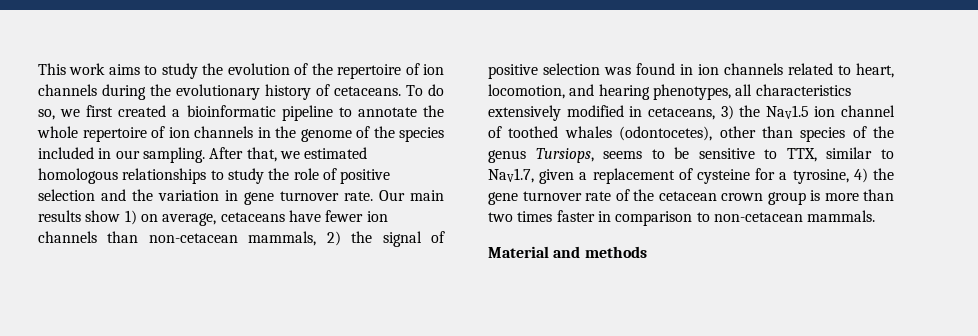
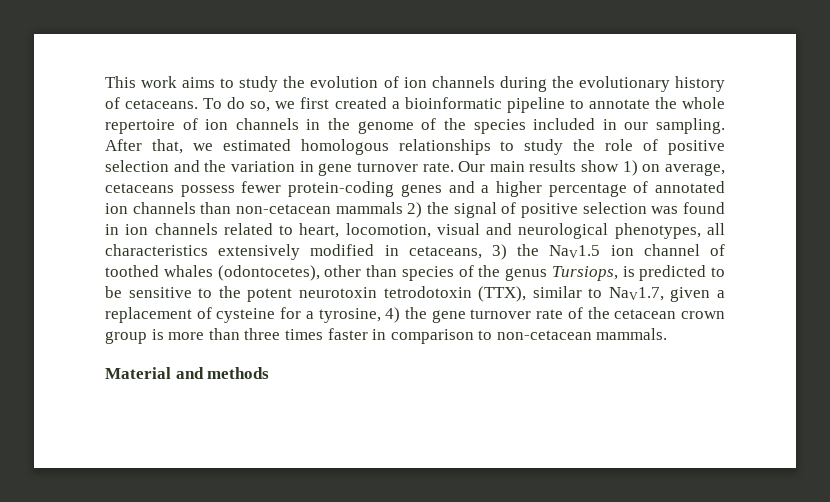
[311,63,420,79] the repertoire of -> (399, 82) none
[288,210,364,222] have fewer -> [180,181,725,197] possess fewer protein-coding genes and a higher percentage of annotated
[248,231,317,246] mammals, -> [335,202,403,214] mammals
[569,84,650,100] and hearing -> [436,223,609,239] visual and neurological
[603,151,643,159] seems -> [622,265,707,281] is predicted
[786,148,817,162] TTX, -> [218,286,527,302] the potent neurotoxin tetrodotoxin (TTX),
[488,212,513,222] two -> [244,328,281,340] three

